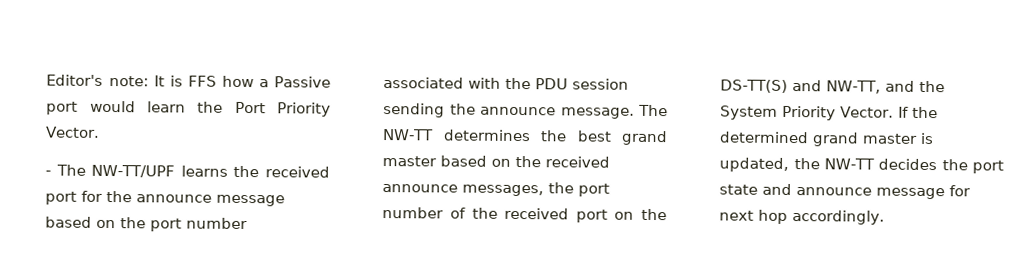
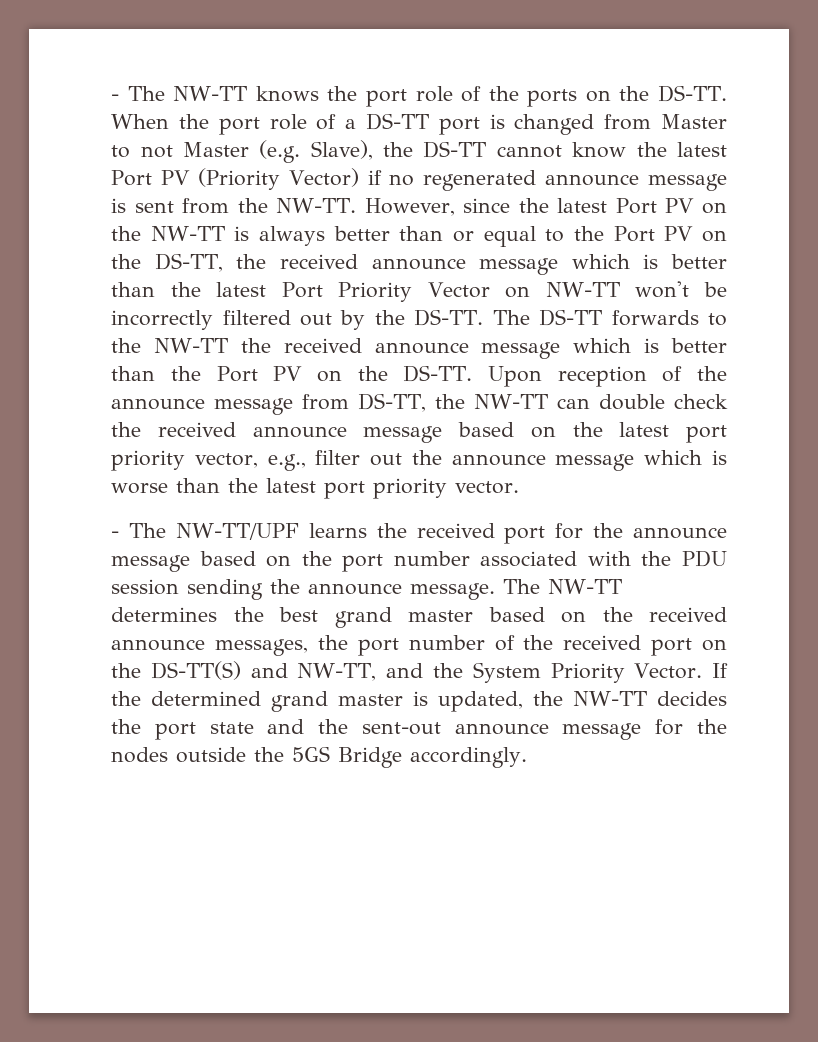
[46,74,331,88] [46,100,331,117] [45,126,101,138] Editor's note: It is FFS how a Passive port would learn the Port Priority Vector. -> [111,85,728,107] [111,113,728,135] [111,140,728,163] [111,168,727,191] [111,198,727,216] [111,226,727,247] [111,253,727,275] [111,281,727,302] [111,309,727,330] [111,338,727,359] [111,365,727,387] [111,393,728,415] [111,422,727,443] [111,450,727,471] [111,478,520,499] - The NW-TT knows the port role of the ports on the DS-TT. When the port role of a DS-TT port is changed from Master to not Master (e.g. Slave), the DS-TT cannot know the latest Port PV (Priority Vector) if no regenerated announce message is sent from the NW-TT. However, since the latest Port PV on the NW-TT is always better than or equal to the Port PV on the DS-TT, the received announce message which is better than the latest Port Priority Vector on NW-TT won't be incorrectly filtered out by the DS-TT. The DS-TT forwards to the NW-TT the received announce message which is better than the Port PV on the DS-TT. Upon reception of the announce message from DS-TT, the NW-TT can double check the received announce message based on the latest port priority vector, e.g., filter out the announce message which is worse than the latest port priority vector.
(793, 189) none -> [318,719,441,735] the sent-out
[719,209,789,224] next hop -> [697,719,727,734] [111,746,403,768] the nodes outside the 5GS Bridge

